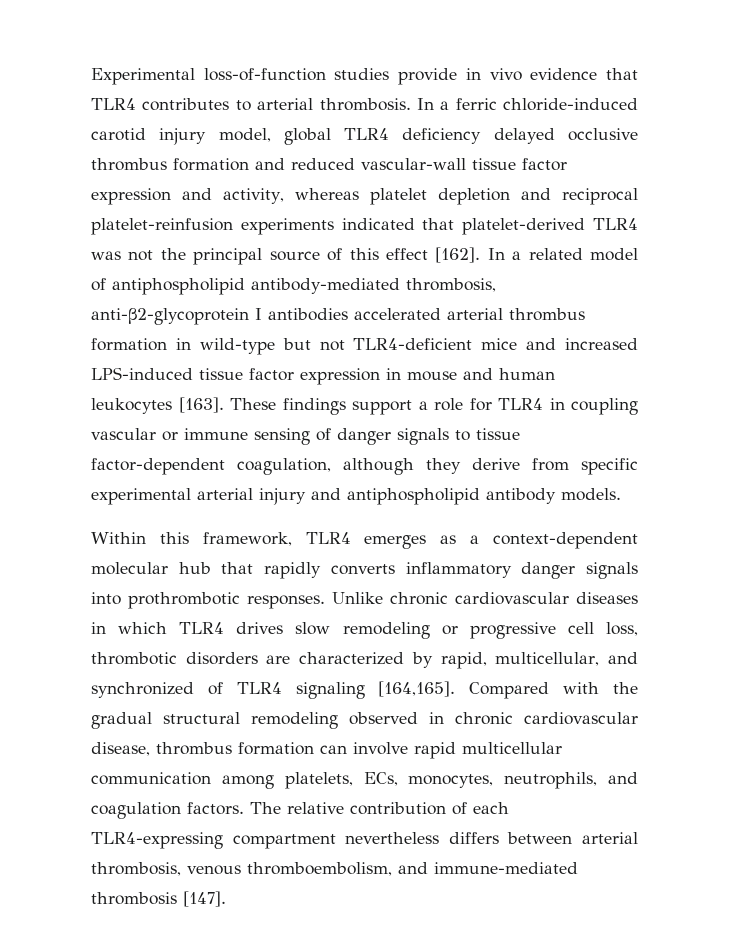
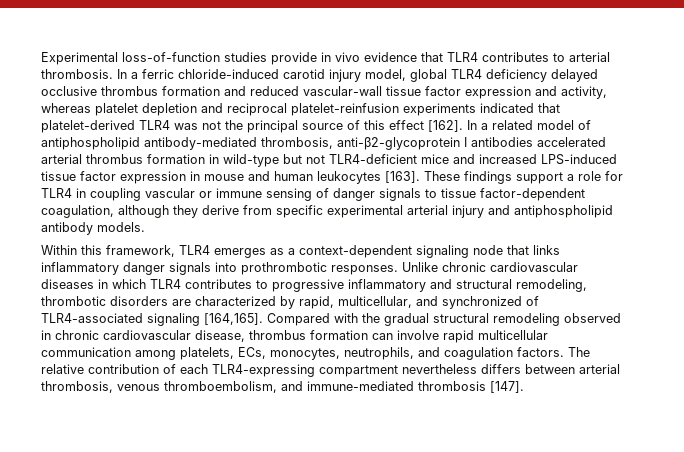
[91,562,395,579] molecular hub that rapidly converts -> [416,245,560,258] signaling node that links
[236,622,638,639] drives slow remodeling or progressive cell loss, -> [185,279,587,292] contributes to progressive inflammatory and structural remodeling,
[236,682,282,694] TLR4 -> [41,313,143,323] TLR4-associated

